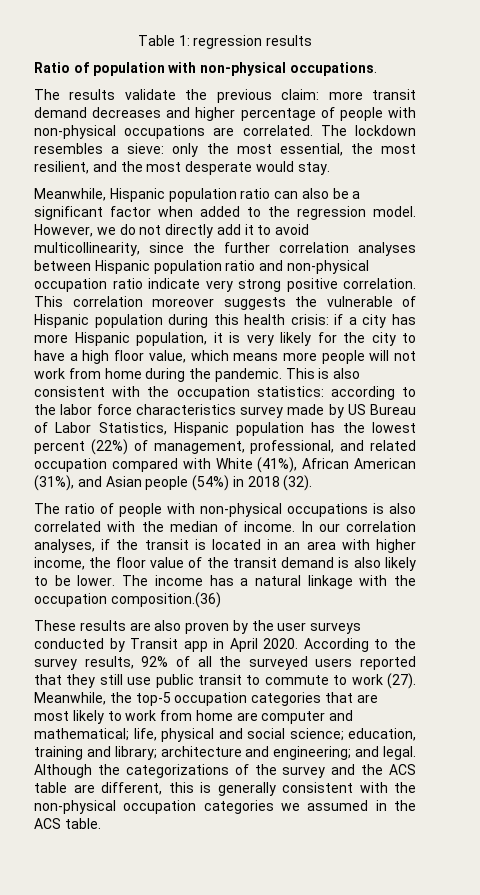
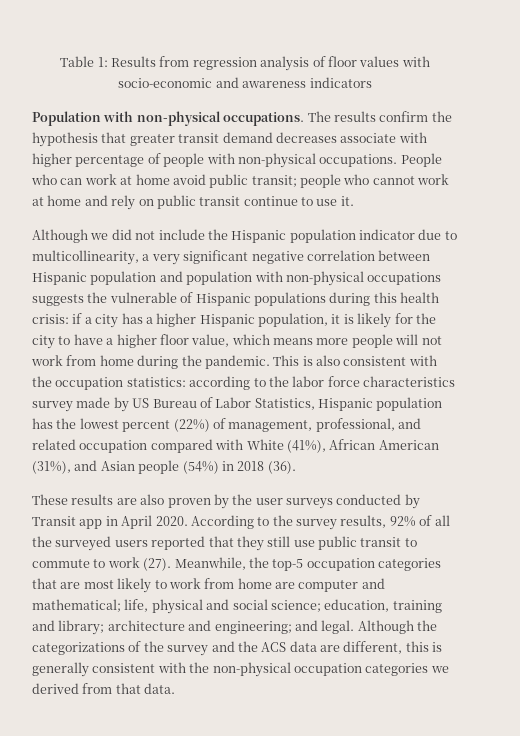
[193,35,313,49] [34,62,377,76] regression results // Ratio of population with non-physical occupations. // -> [111,56,430,71] [118,77,372,88] [32,111,305,126] Results from regression analysis of floor values with socio-economic and awareness indicators // Population with non-physical occupations.
[124,89,363,103] validate the previous claim: more -> [379,111,452,122] [32,132,175,147] confirm the hypothesis that greater
[166,107,191,118] and -> [340,132,427,143] associate with
[124,125,416,139] [34,143,416,157] [34,161,330,175] [34,188,361,202] [34,206,416,220] [34,224,310,238] [34,242,416,256] [34,260,369,274] [34,278,416,292] [34,296,214,307] occupations are correlated. The lockdown resembles a sieve: only the most essential, the most resilient, and the most desperate would stay. // Meanwhile, Hispanic population ratio can also be a significant factor when added to the regression model. However, we do not directly add it to avoid multicollinearity, since the further correlation analyses between Hispanic population ratio and non-physical occupation ratio indicate very strong positive correlation. This correlation moreover -> [319,153,442,167] [31,174,450,188] [32,195,354,210] [32,229,457,243] [32,250,431,265] [32,271,442,286] occupations. People who can work at home avoid public transit; people who cannot work at home and rely on public transit continue to use it. // Although we did not include the Hispanic population indicator due to multicollinearity, a very significant negative correlation between Hispanic population and population with non-physical occupations
[94,314,163,328] population -> [253,292,326,306] populations
[34,334,68,343] more -> [145,313,197,327] a higher
[246,334,274,346] very -> (354, 319) none
[82,350,110,364] high -> [116,334,157,348] higher
[283,475,313,491] [34,503,416,517] [34,521,416,532] [34,539,416,553] [34,557,417,571] [34,575,416,589] [34,592,221,608] (32). // The ratio of people with non-physical occupations is also correlated with the median of income. In our correlation analyses, if the transit is located in an area with higher income, the floor value of the transit demand is also likely to be lower. The income has a natural linkage with the occupation composition.(36) -> [267,461,296,474] (36).
[34,782,67,793] table -> [289,641,317,652] data
[307,800,416,811] [34,818,101,829] assumed in the ACS table. -> [32,683,176,694] derived from that data.

